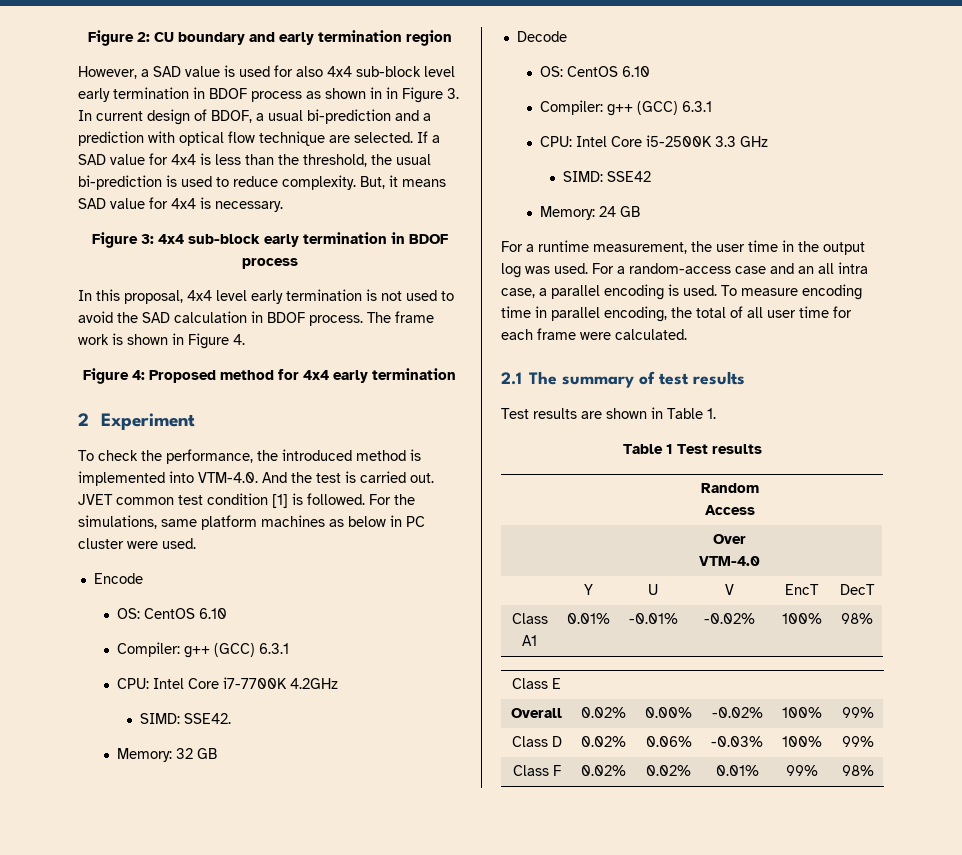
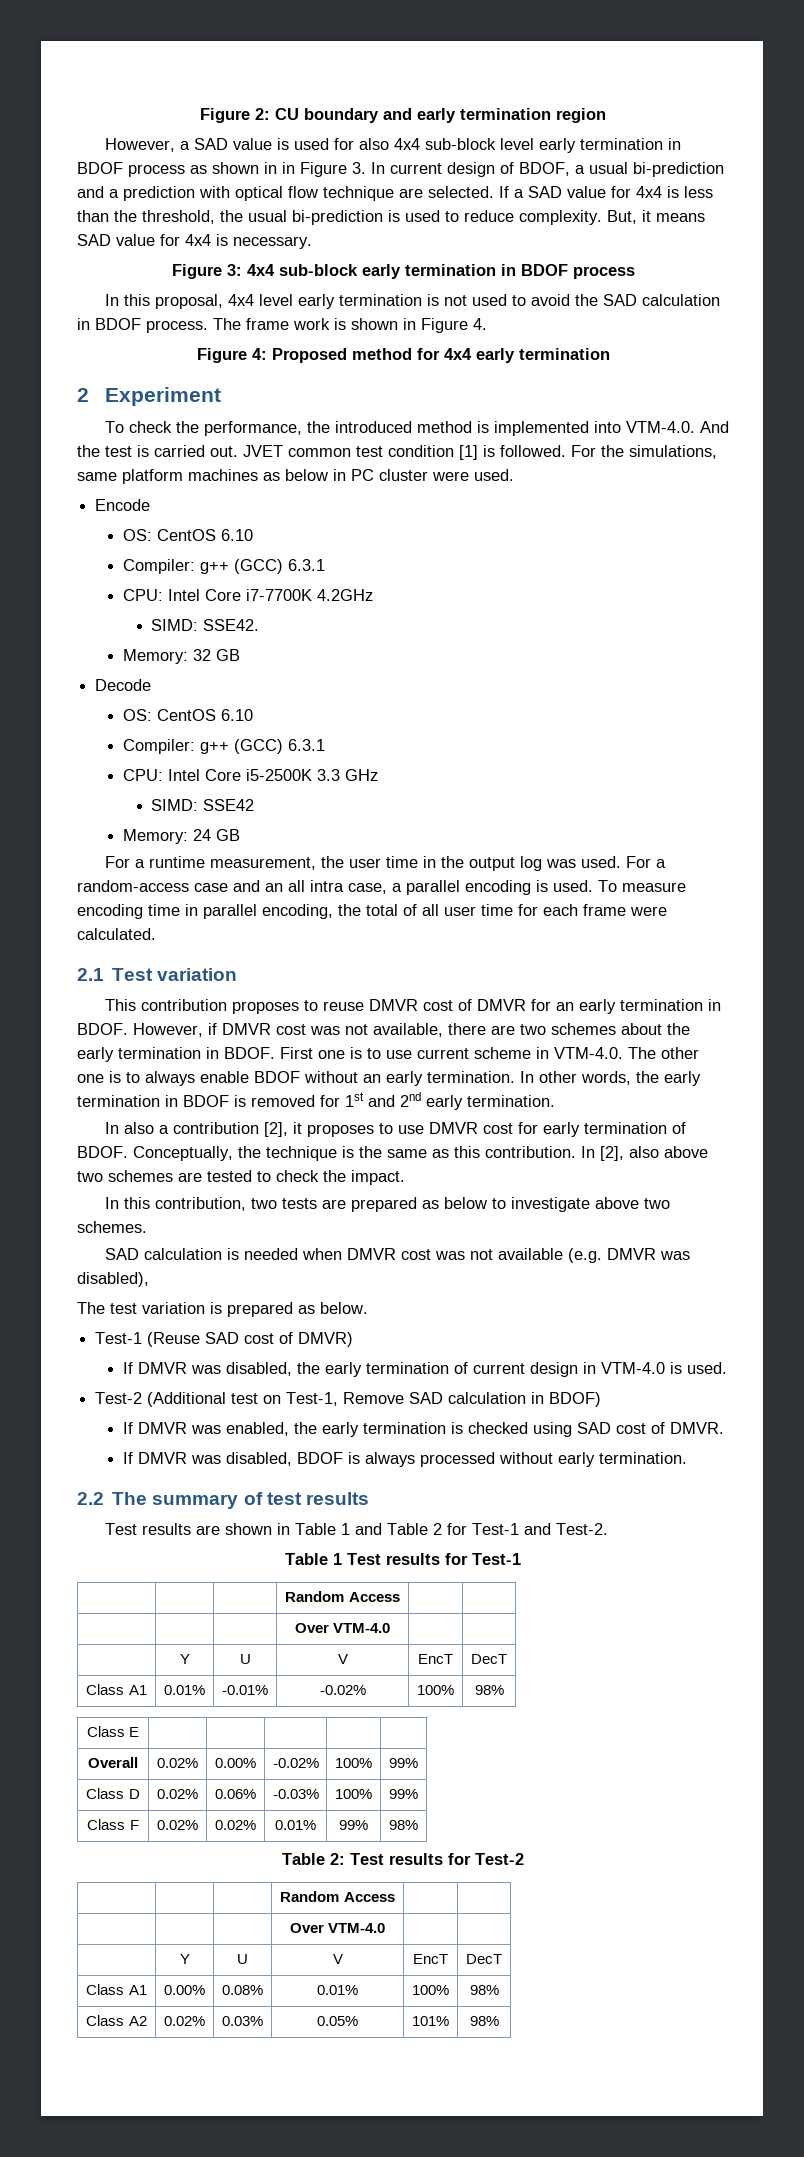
(522, 378) none -> [112,968,238,981] [104,999,721,1014] [77,1023,690,1037] [77,1047,699,1062] [77,1071,701,1086] [77,1092,555,1110] [104,1122,686,1137] [77,1146,708,1161] [77,1170,405,1185] [104,1197,670,1212] [77,1221,147,1233] [104,1248,690,1263] [77,1272,149,1287] [77,1302,368,1317] [95,1332,354,1347] [123,1362,728,1377] [95,1392,602,1407] [123,1422,725,1437] [123,1452,688,1467] [77,1492,104,1505] Test variation // This contribution proposes to reuse DMVR cost of DMVR for an early termination in BDOF. However, if DMVR cost was not available, there are two schemes about the early termination in BDOF. First one is to use current scheme in VTM-4.0. The other one is to always enable BDOF without an early termination. In other words, the early termination in BDOF is removed for 1st and 2nd early termination. // In also a contribution [2], it proposes to use DMVR cost for early termination of BDOF. Conceptually, the technique is the same as this contribution. In [2], also above two schemes are tested to check the impact. // In this contribution, two tests are prepared as below to investigate above two schemes. // SAD calculation is needed when DMVR cost was not available (e.g. DMVR was disabled), // The test variation is prepared as below. // Test-1 (Reuse SAD cost of DMVR) // If DMVR was disabled, the early termination of current design in VTM-4.0 is used. // Test-2 (Additional test on Test-1, Remove SAD calculation in BDOF) // If DMVR was enabled, the early termination is checked using SAD cost of DMVR. // If DMVR was disabled, BDOF is always processed without early termination. // 2.2
[707,408,716,419] 1. -> [340,1523,608,1535] 1 and Table 2 for Test-1 and Test-2.
(762, 449) none -> [445,1553,521,1565] for Test-1
(874, 770) none -> [282,1853,524,1865] [280,1891,395,1902] [289,1923,386,1933] [179,1954,190,1964] [237,1954,248,1964] [332,1954,343,1964] [413,1954,448,1964] [466,1954,502,1964] [86,1984,147,1995] [164,1985,205,1995] [222,1985,263,1995] [317,1985,358,1995] [412,1985,449,1995] [469,1985,499,1995] [86,2015,147,2026] [164,2016,205,2026] [222,2016,263,2026] [317,2016,358,2026] [412,2016,449,2026] [469,2016,499,2026] // Table 2: Test results for Test-2 // | | | Random Access | | // | | | Over VTM-4.0 | | // | Y | U | V | EncT | DecT // Class A1 | 0.00% | 0.08% | 0.01% | 100% | 98% // Class A2 | 0.02% | 0.03% | 0.05% | 101% | 98%

